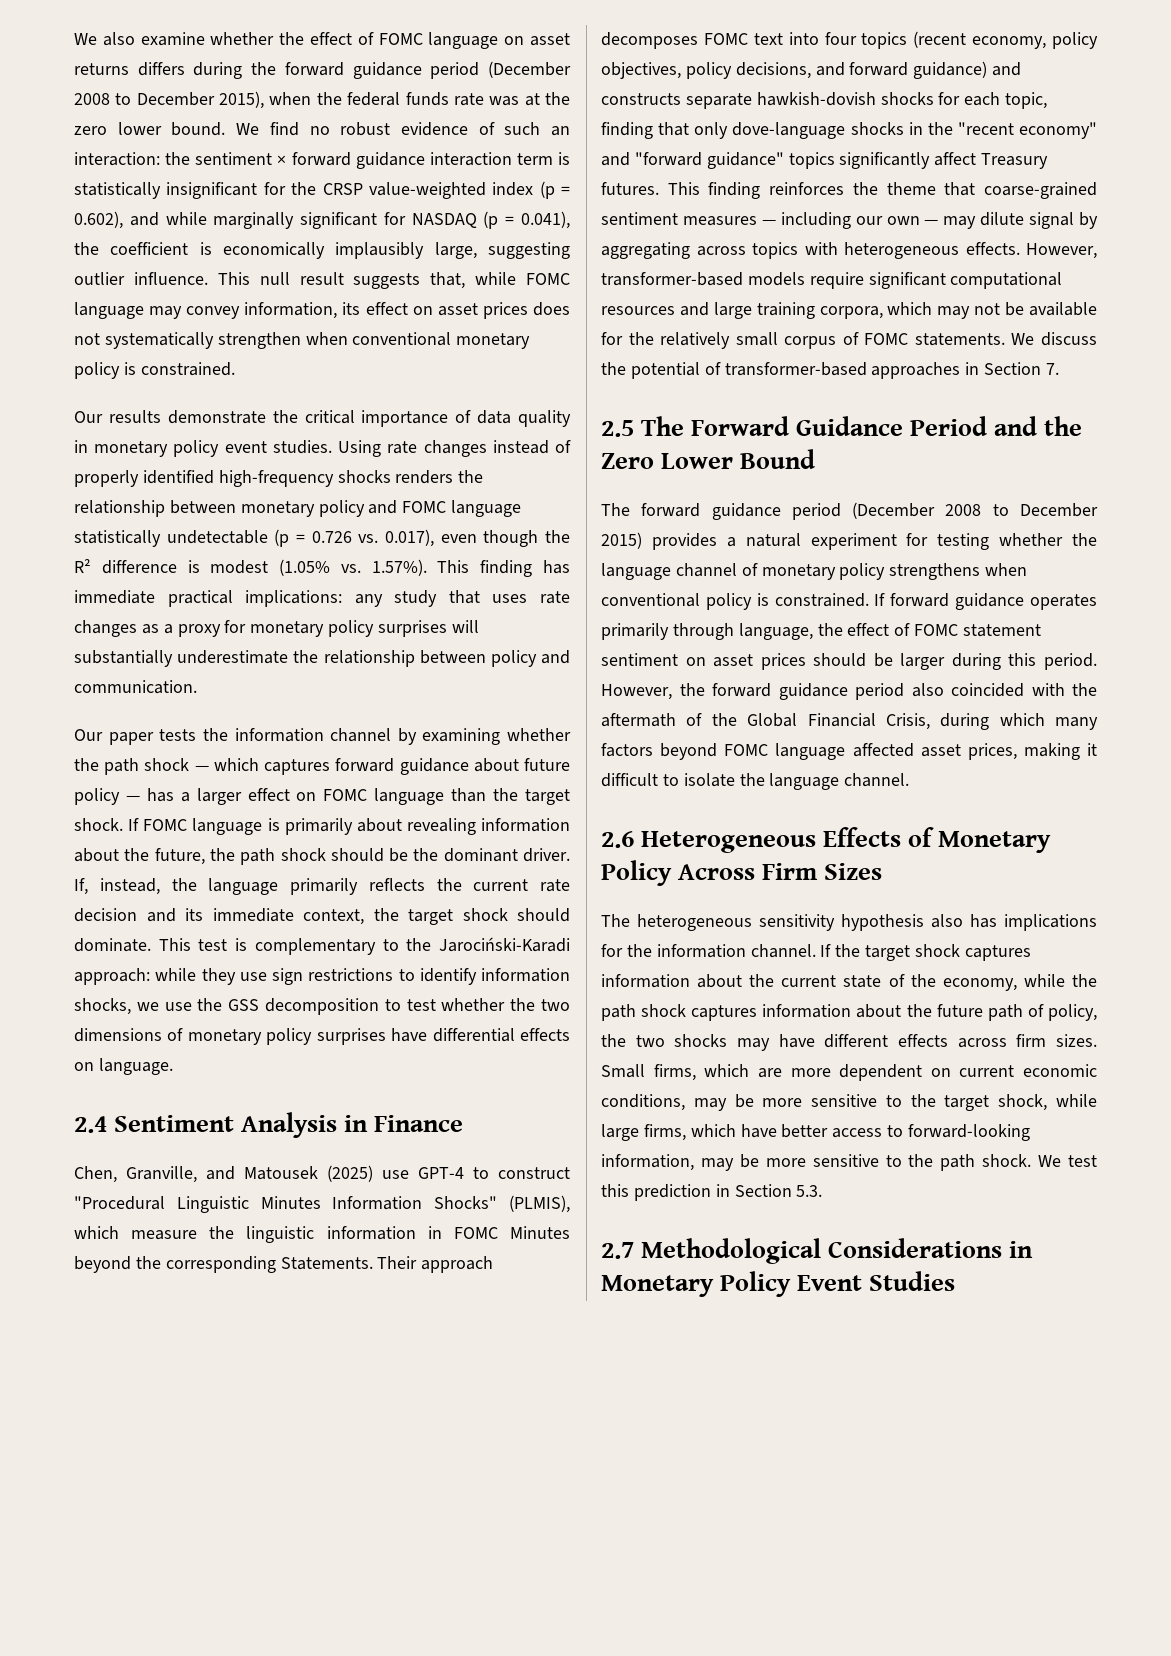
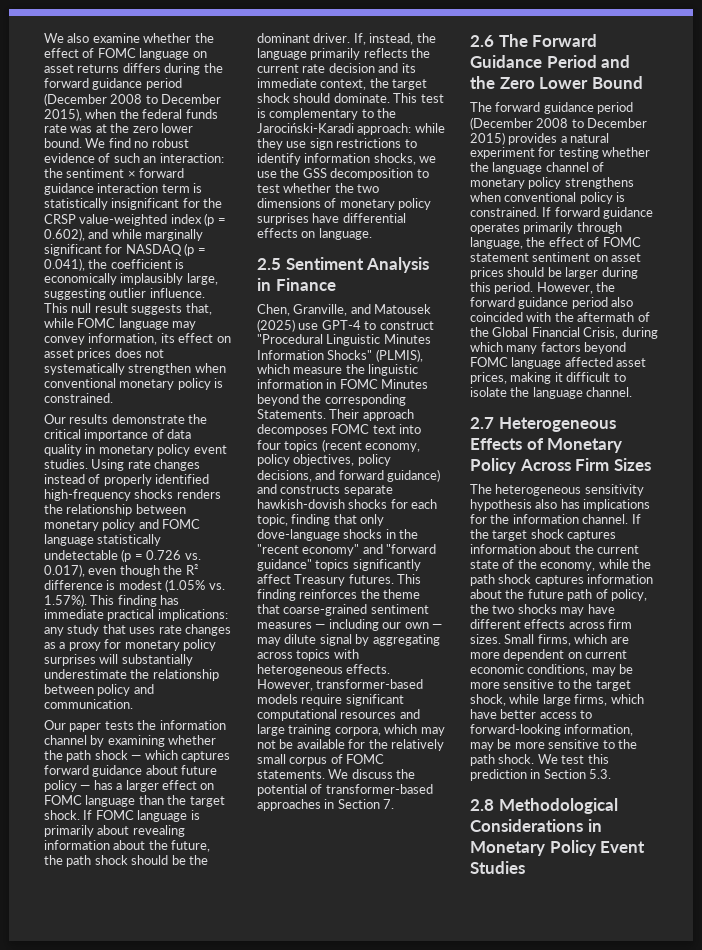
[74,1116,107,1133] 2.4 -> [257,258,281,270] 2.5
[601,420,634,437] 2.5 -> [470,35,494,47] 2.6
[601,831,634,848] 2.6 -> [470,417,494,429] 2.7
[601,1242,634,1259] 2.7 -> [470,799,494,811] 2.8

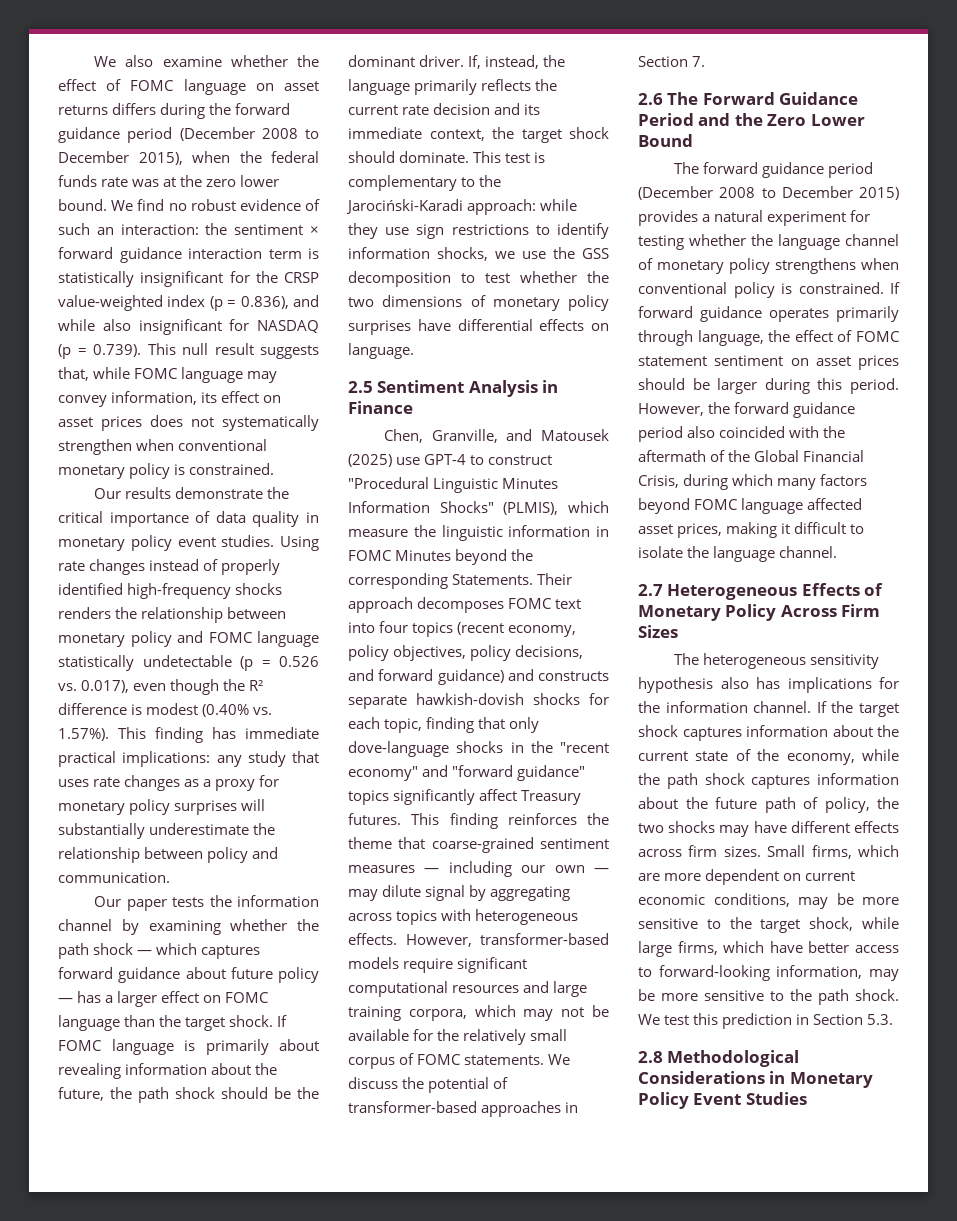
[44,228,85,241] 0.602), -> [240,296,289,309] 0.836),
[145,229,204,241] [44,244,102,256] marginally significant -> [102,319,222,335] also insignificant
[44,258,185,271] [44,273,218,285] [44,288,205,300] 0.041), the coefficient is economically implausibly large, suggesting outlier influence. -> [93,344,141,357] 0.739).
[146,550,182,560] 0.726 -> [279,656,319,667] 0.526
[165,579,206,592] (1.05% -> [202,704,250,717] (0.40%

